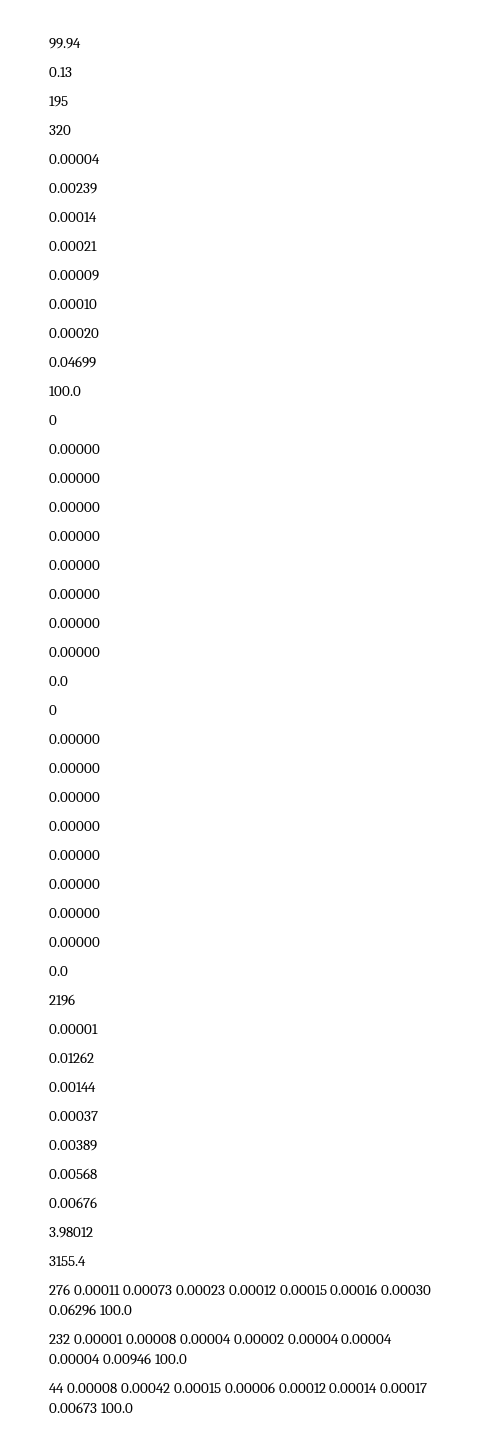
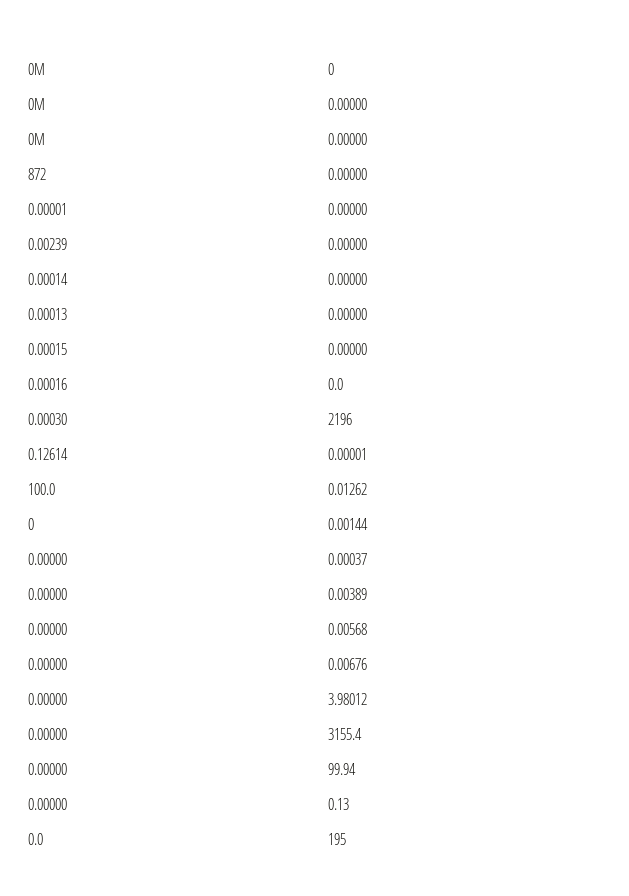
[49,38,81,49] [49,67,72,77] [49,96,68,107] [49,125,71,135] [49,154,100,164] [49,183,97,194] [49,212,97,222] [49,241,97,251] [49,270,99,281] [49,299,97,309] [49,328,99,338] [49,356,96,368] 99.94 // 0.13 // 195 // 320 // 0.00004 // 0.00239 // 0.00014 // 0.00021 // 0.00009 // 0.00010 // 0.00020 // 0.04699 -> [28,63,45,75] [28,98,45,110] [28,133,45,145] [28,168,46,180] [28,203,67,215] [28,238,67,250] [28,273,68,285] [28,308,67,320] [28,343,67,355] [28,378,67,390] [28,413,67,425] [28,448,68,460] 0M // 0M // 0M // 872 // 0.00001 // 0.00239 // 0.00014 // 0.00013 // 0.00015 // 0.00016 // 0.00030 // 0.12614
[49,1284,432,1295] [49,1304,132,1316] [49,1334,393,1344] [49,1353,187,1365] [49,1382,428,1393] [49,1402,133,1413] 276 0.00011 0.00073 0.00023 0.00012 0.00015 0.00016 0.00030 0.06296 100.0 // 232 0.00001 0.00008 0.00004 0.00002 0.00004 0.00004 0.00004 0.00946 100.0 // 44 0.00008 0.00042 0.00015 0.00006 0.00012 0.00014 0.00017 0.00673 100.0 -> [328,763,356,775] [328,798,349,810] [328,833,346,845] 99.94 // 0.13 // 195

